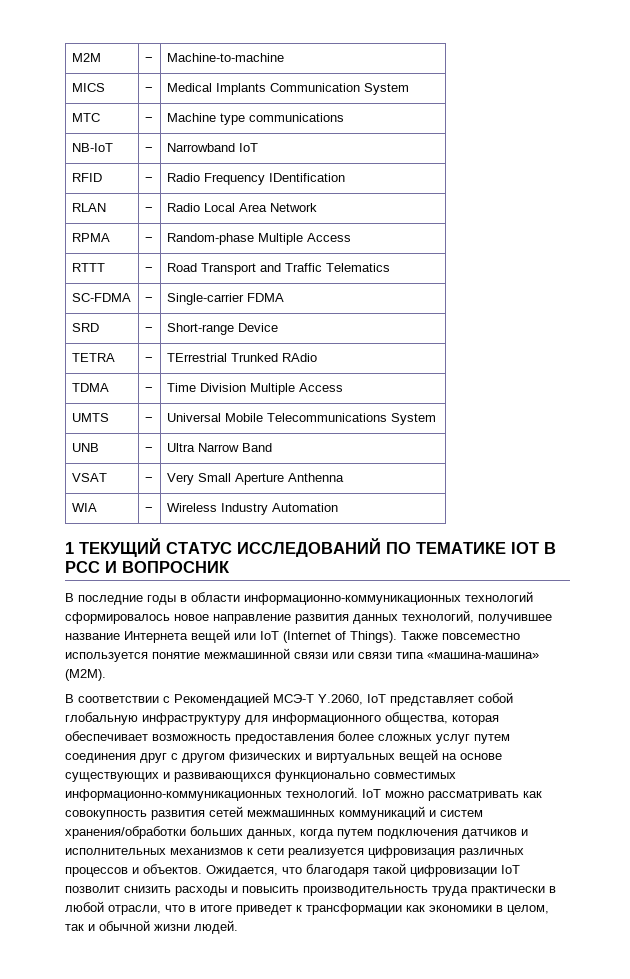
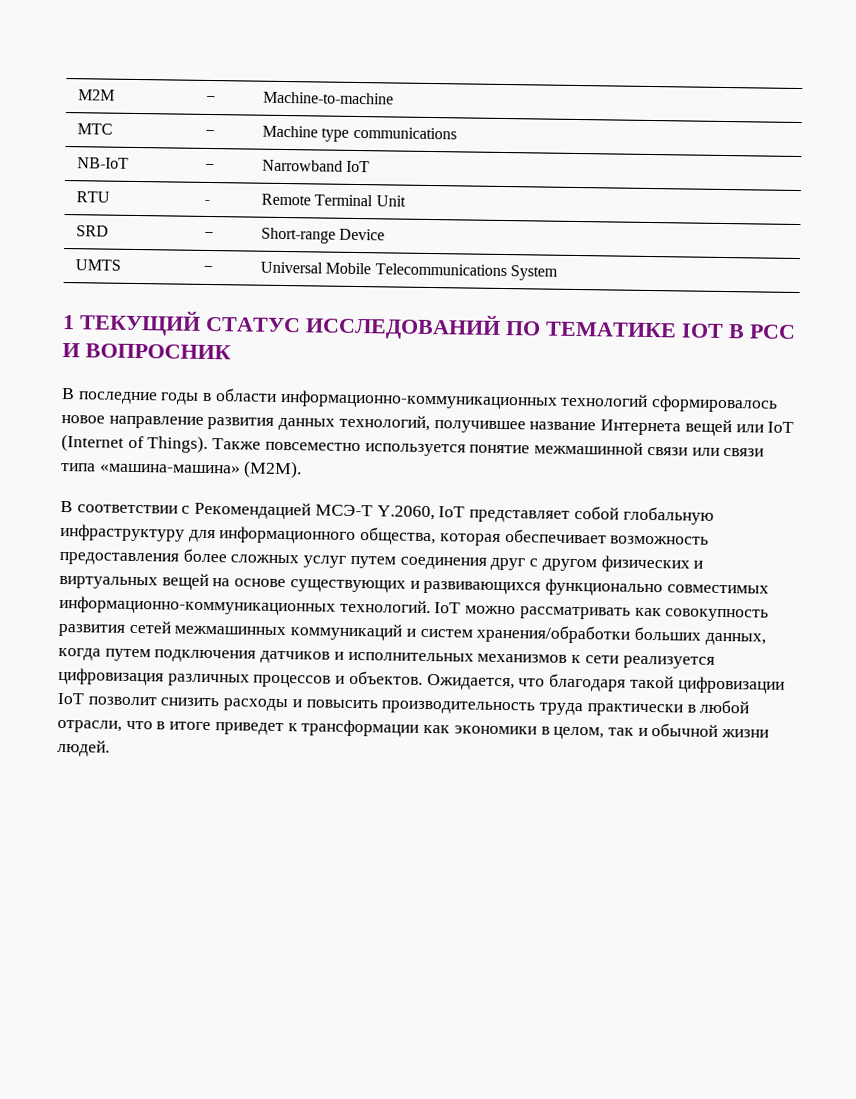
[71,83,105,92] [144,87,153,92] [166,83,409,95] // MICS | − | Medical Implants Communication System -> (395, 98) none
[71,173,102,182] [144,177,153,182] [166,173,345,185] [71,203,106,212] [144,207,153,212] [166,203,317,212] [71,233,110,242] [144,237,153,242] [166,233,351,245] [71,263,105,272] [144,267,153,272] [166,263,390,275] [71,293,131,302] [144,297,153,302] [166,293,284,305] [71,323,99,332] [144,327,153,332] [166,323,278,335] [71,353,115,362] [144,357,153,362] [166,353,317,362] [71,383,109,392] [144,387,153,392] [166,383,343,395] RFID | − | Radio Frequency IDentification // RLAN | − | Radio Local Area Network // RPMA | − | Random-phase Multiple Access // RТТТ | − | Road Transport and Traffic Telematics // SC-FDMA | − | Single-carrier FDMA // SRD | − | Short-range Device // TETRA | − | TErrestrial Trunked RAdio // TDMA | − | Time Division Multiple Access -> [76,191,111,203] [204,199,211,205] [261,193,406,207] [76,225,110,237] [204,231,215,239] [261,227,386,244] RTU | - | Remote Terminal Unit // SRD | − | Short-range Device
[71,443,99,452] [144,447,153,452] [166,443,272,452] [71,473,107,482] [144,477,153,482] [166,473,344,485] [71,503,97,512] [144,507,153,512] [166,503,338,515] // UNB | − | Ultra Narrow Band // VSAT | − | Very Small Aperture Anthenna // WIA | − | Wireless Industry Automation -> (558, 273) none

